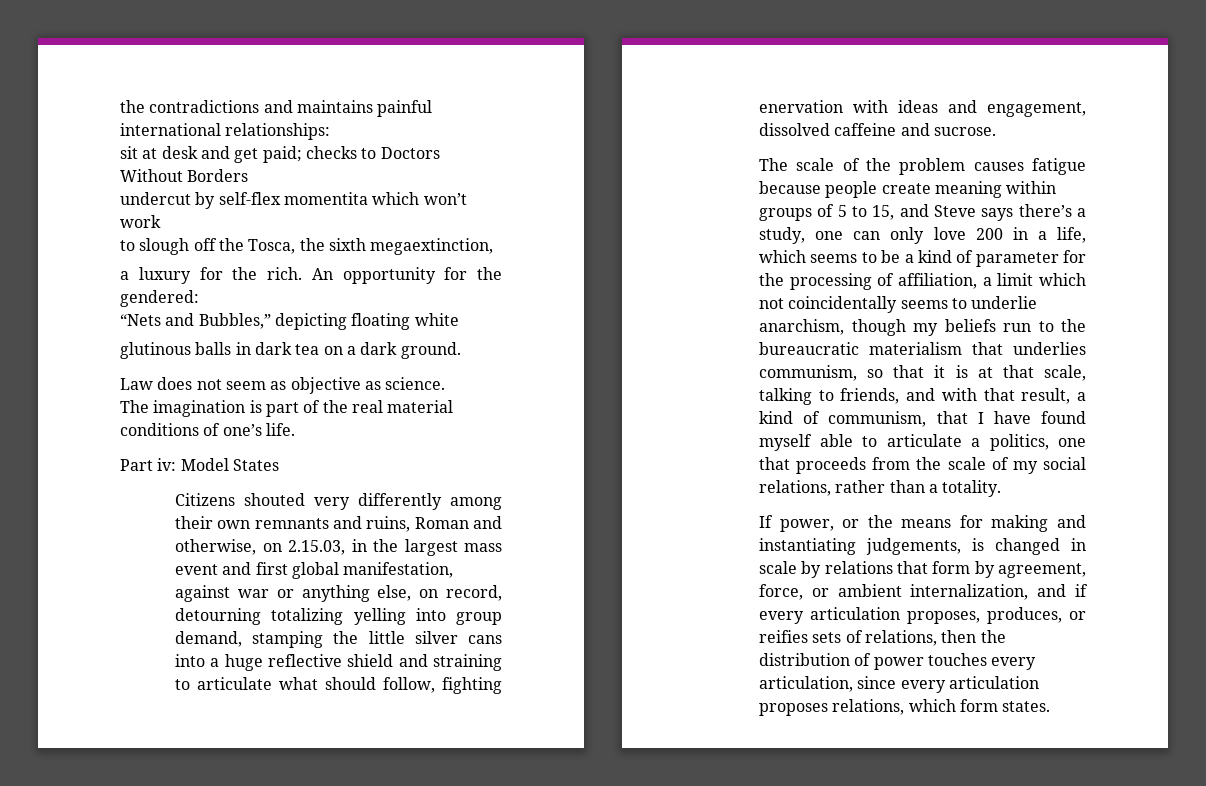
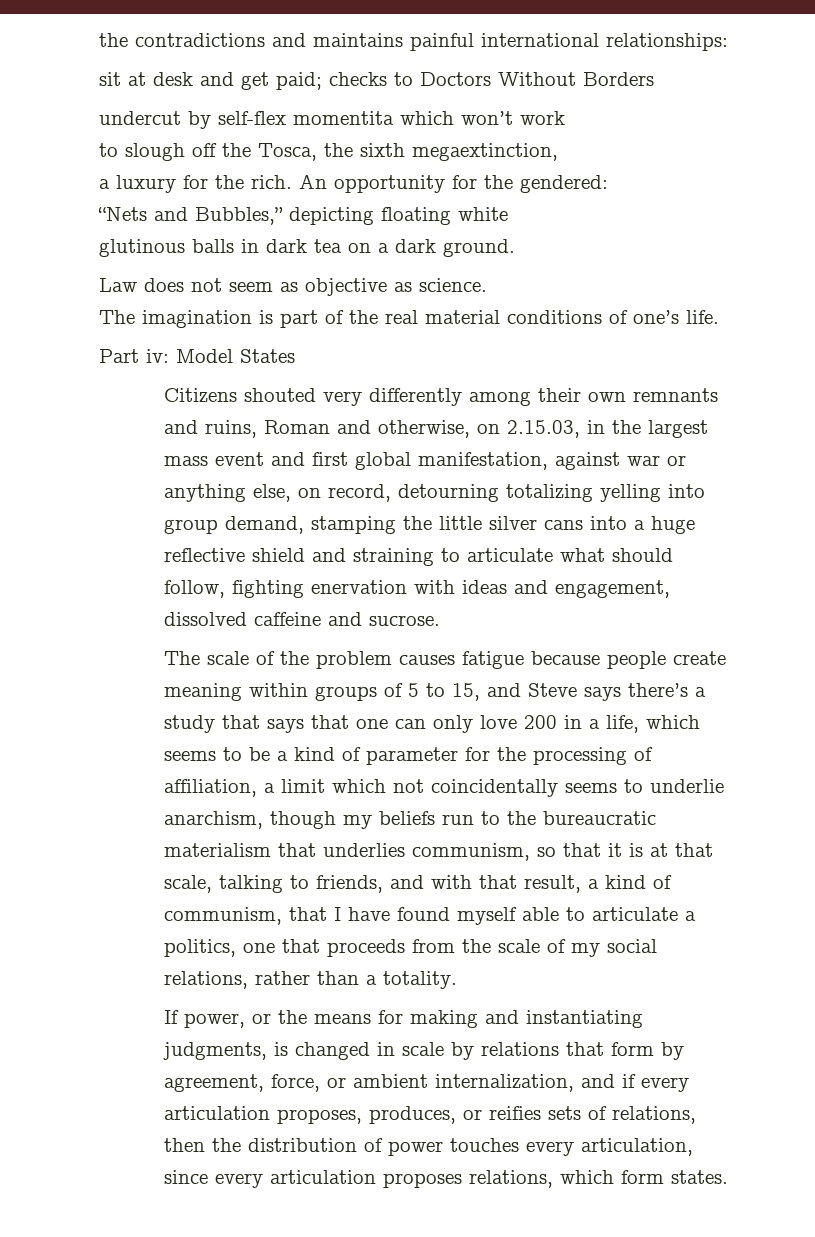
[759,227,806,244] study, -> [163,715,349,733] study that says that
[866,538,962,555] judgements, -> [162,1042,267,1060] judgments,

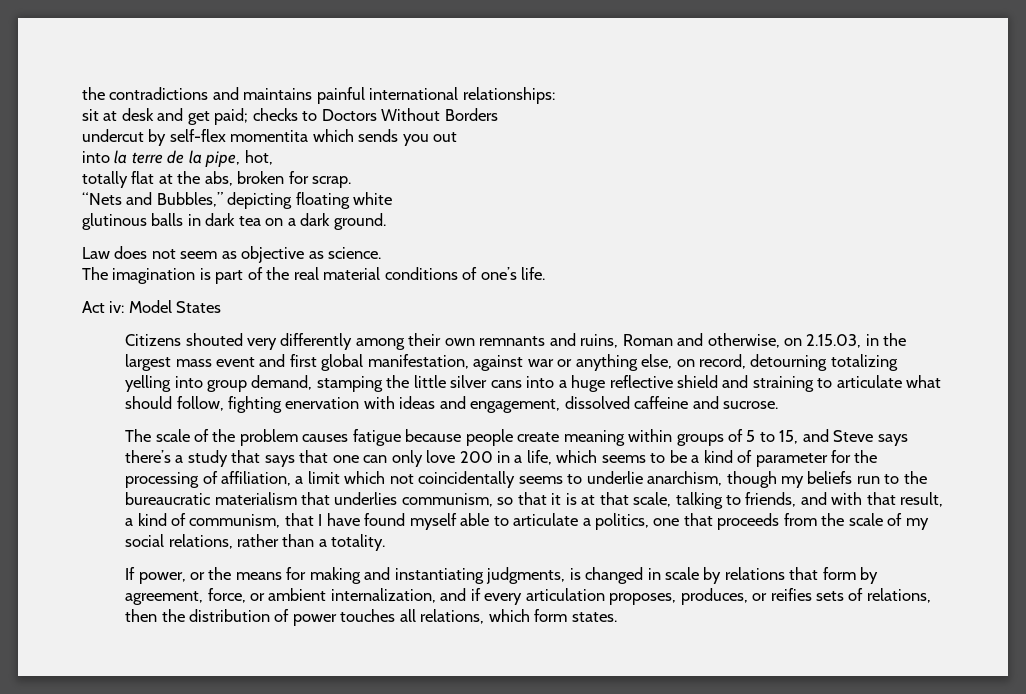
[461,111,565,125] [99,143,558,161] [99,174,608,193] won’t work // to slough off the Tosca, the sixth megaextinction, // a luxury for the rich. An opportunity for the gendered: -> [358,129,458,146] [82,150,273,167] [82,171,352,188] sends you out // into la terre de la pipe, hot, // totally flat at the abs, broken for scrap.
[99,349,139,363] Part -> [82,301,105,313] Act
[525,1138,693,1156] [163,1170,462,1188] every articulation, since every articulation proposes -> [399,609,416,622] all

